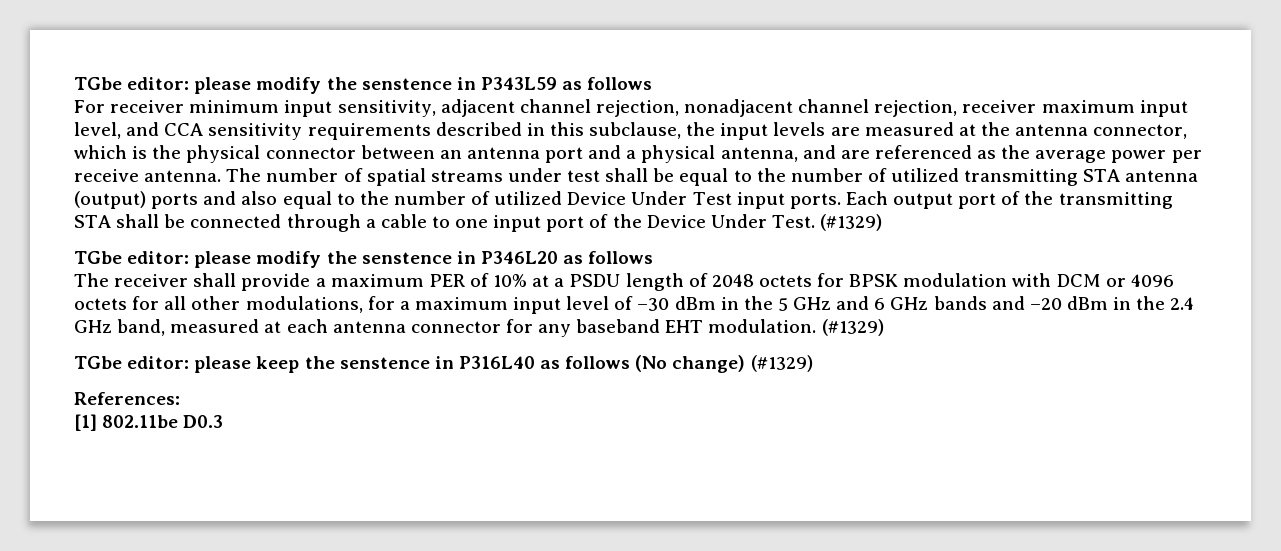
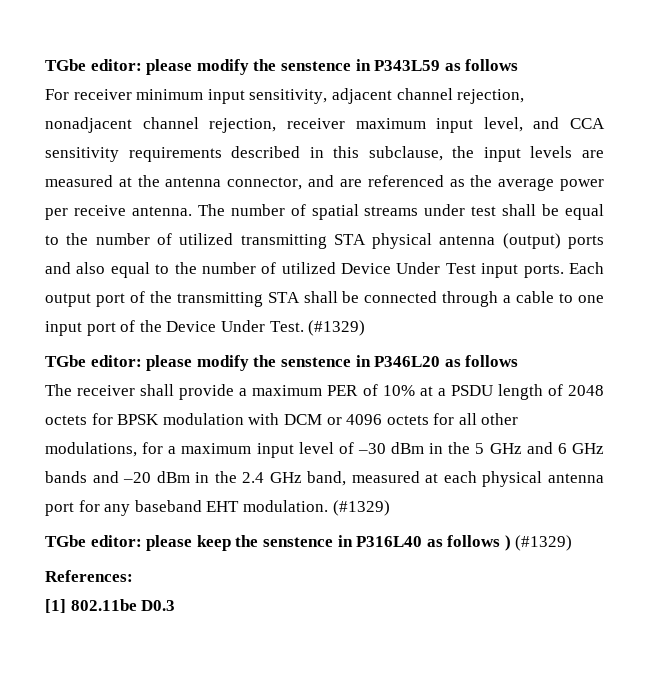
[74,145,798,163] which is the physical connector between an antenna port and a physical antenna, -> (303, 183) none
(1121, 175) none -> [372,233,433,249] physical
[332,321,501,333] antenna connector -> [482,471,604,487] [45,502,74,516] physical antenna port
[635,355,746,373] (No change) -> [504,535,511,551] )

